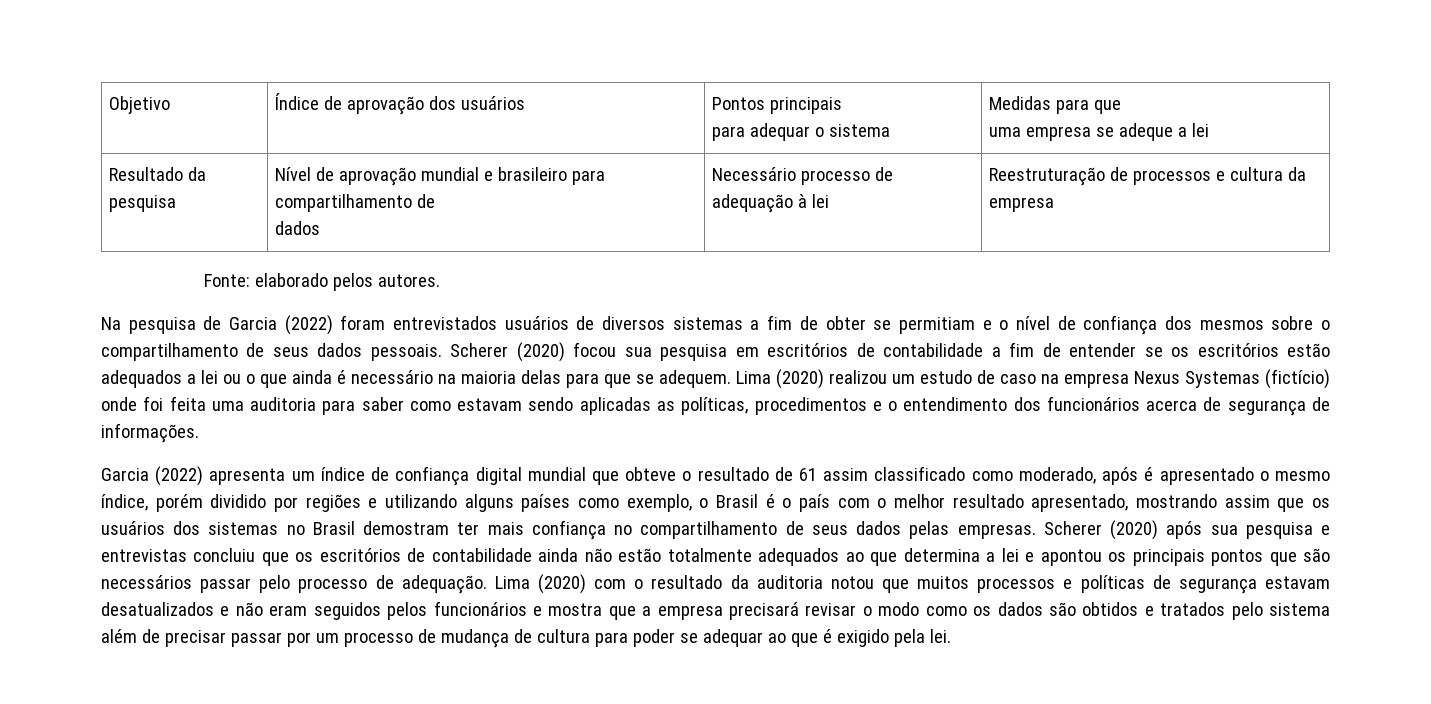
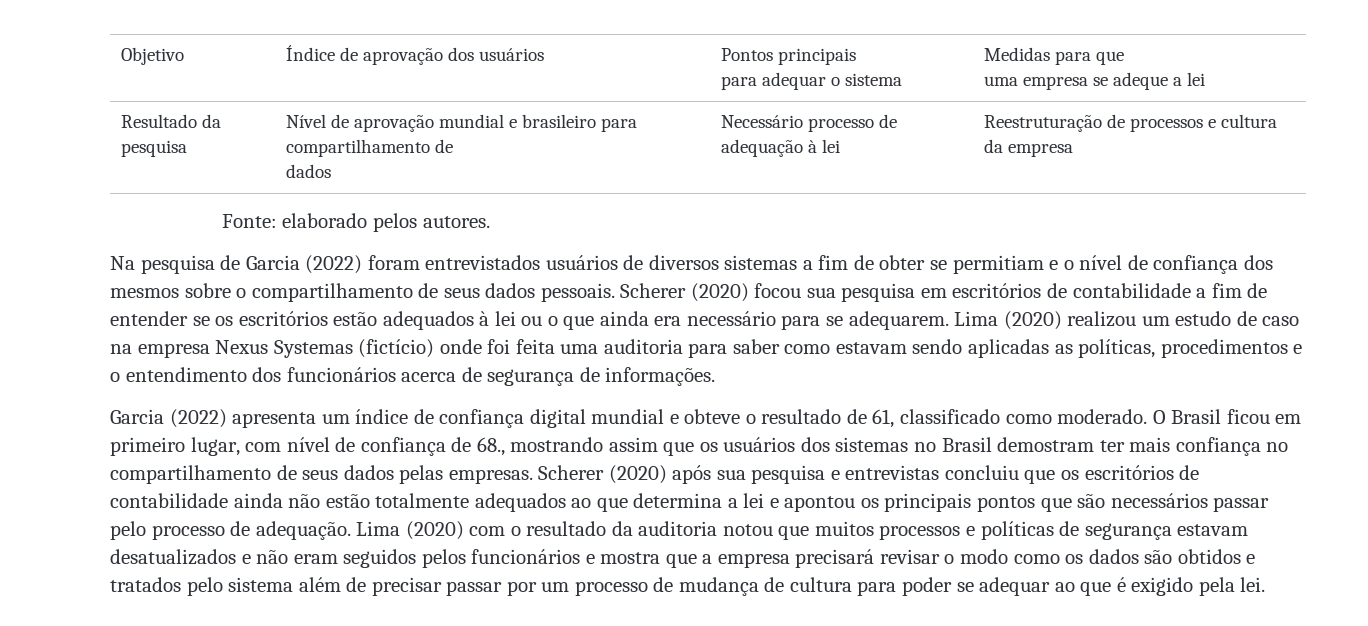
[187,374,196,384] a -> [479,311,490,326] à
[337,370,731,388] é necessário na maioria delas para que se adequem. -> [654,311,949,330] era necessário para se adequarem.
[591,471,619,485] que -> [669,414,679,424] e
[799,466,1330,485] [101,494,1129,512] 61 assim classificado como moderado, após é apresentado o mesmo índice, porém dividido por regiões e utilizando alguns países como exemplo, o Brasil é o país com o melhor resultado apresentado, -> [872,409,1302,428] [110,437,505,456] 61, classificado como moderado. O Brasil ficou em primeiro lugar, com nível de confiança de 68.,

